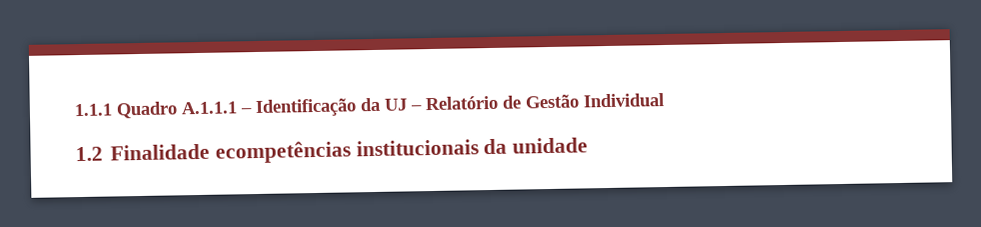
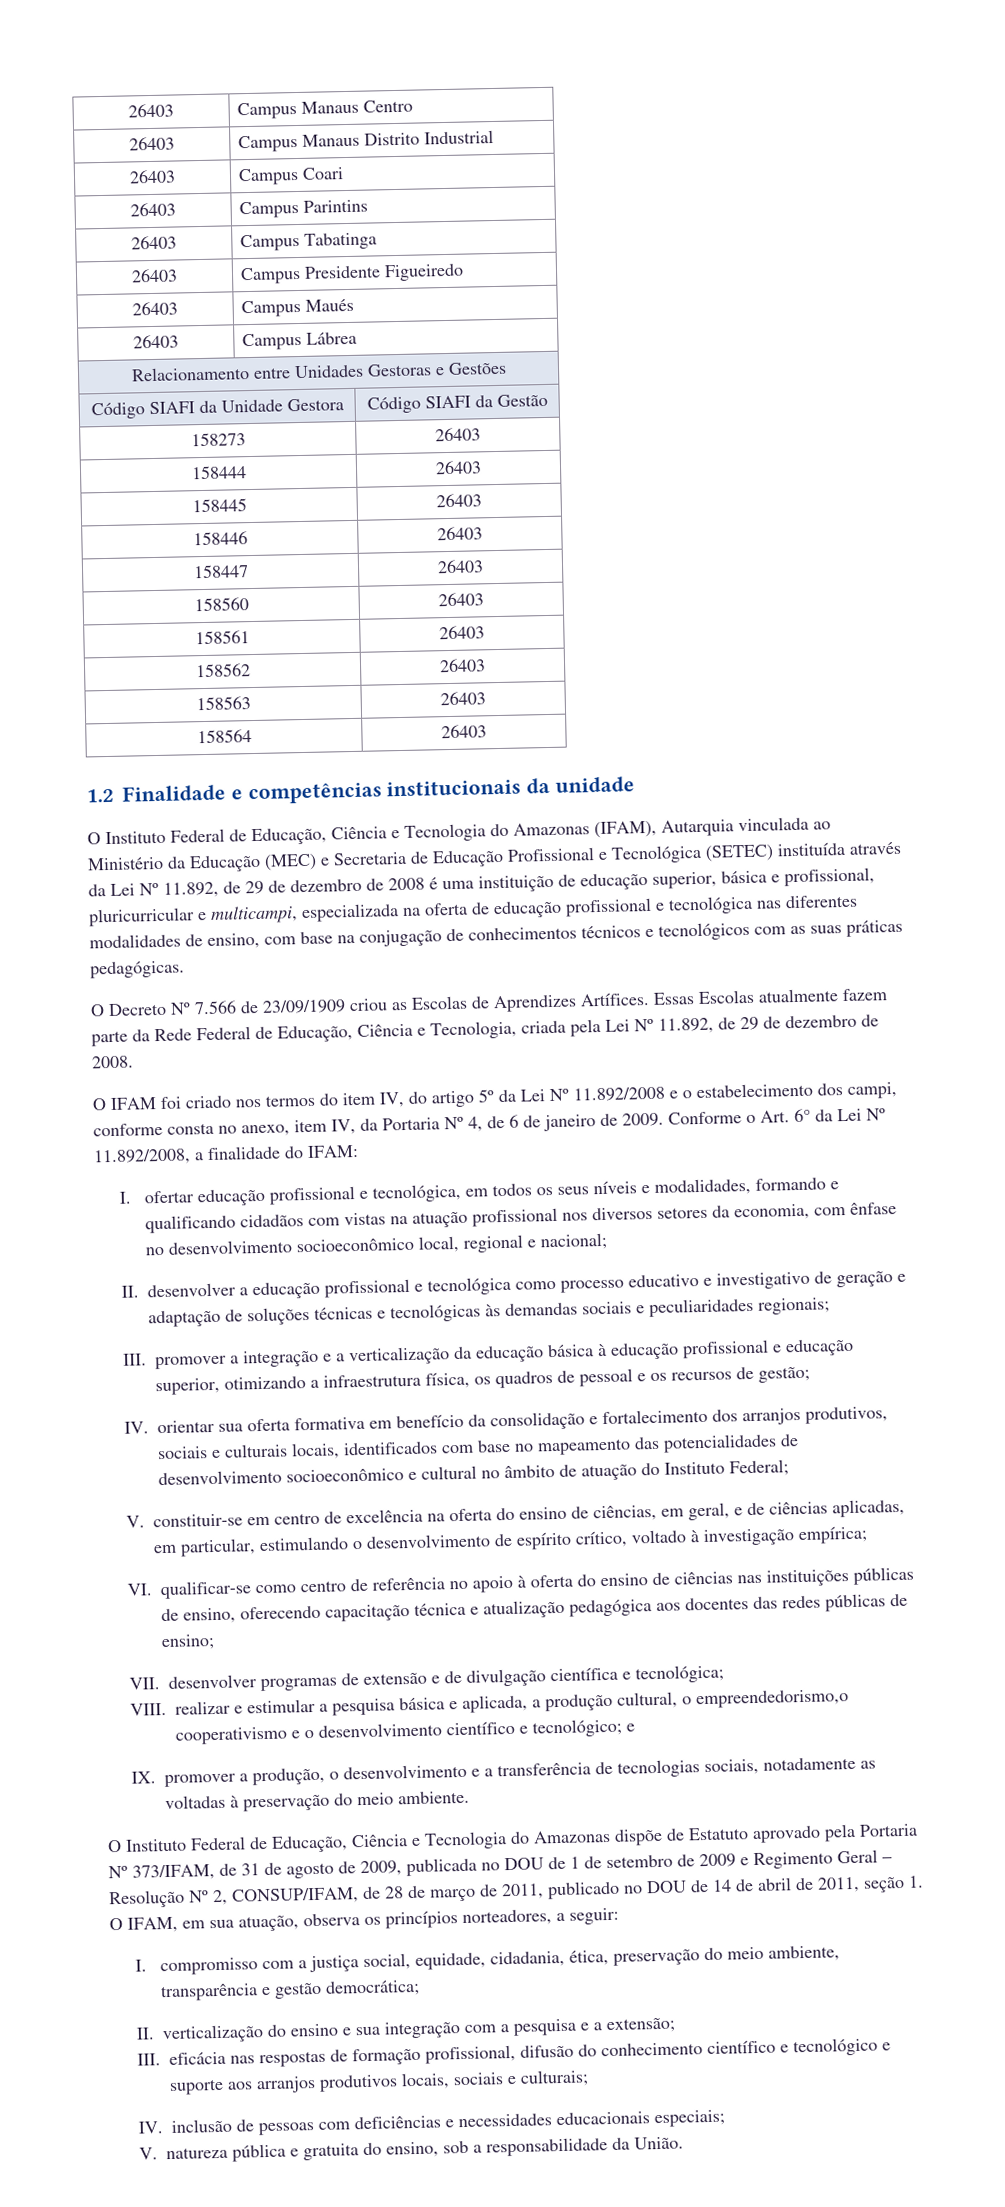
[74,93,664,119] 1.1.1 Quadro A.1.1.1 – Identificação da UJ – Relatório de Gestão Individual -> [128,103,174,118] [237,99,414,120] [129,136,175,151] [238,129,495,153] [129,169,176,184] [238,167,345,186] [130,202,176,217] [239,199,369,219] [131,235,177,250] [240,232,378,252] [131,268,178,283] [240,263,465,285] [132,301,178,316] [241,298,355,318] [133,334,179,349] [242,331,358,351] [130,361,507,382] [90,398,344,420] [366,393,548,414] [190,432,246,447] [435,427,481,442] [190,465,247,480] [435,460,482,475] [191,498,247,513] [436,493,482,508] [192,531,248,546] [437,526,483,541] [192,564,249,579] [437,559,484,574] [193,597,249,612] [438,592,484,607] [194,630,250,645] [439,625,485,640] [194,663,251,678] [439,658,486,673] [195,696,251,711] [440,691,486,706] [196,729,252,744] [441,724,487,739] 26403 | Campus Manaus Centro // 26403 | Campus Manaus Distrito Industrial // 26403 | Campus Coari // 26403 | Campus Parintins // 26403 | Campus Tabatinga // 26403 | Campus Presidente Figueiredo // 26403 | Campus Maués // 26403 | Campus Lábrea // Relacionamento entre Unidades Gestoras e Gestões // Código SIAFI da Unidade Gestora | Código SIAFI da Gestão // 158273 | 26403 // 158444 | 26403 // 158445 | 26403 // 158446 | 26403 // 158447 | 26403 // 158560 | 26403 // 158561 | 26403 // 158562 | 26403 // 158563 | 26403 // 158564 | 26403
[214,140,351,164] ecompetências -> [230,782,382,805] e competências
(589, 145) none -> [87,816,831,846] [87,841,901,873] [88,867,875,898] [88,894,858,927] [89,919,903,949] [90,960,185,979] [90,988,887,1017] [91,1014,879,1047] [91,1055,134,1069] [92,1081,897,1111] [93,1108,886,1137] [93,1144,359,1166] [119,1177,840,1207] [145,1201,898,1234] [145,1232,608,1256] [121,1271,907,1300] [148,1297,831,1328] [123,1338,855,1370] [155,1366,811,1396] [124,1406,889,1434] [157,1433,800,1460] [158,1459,790,1486] [126,1498,906,1528] [153,1525,869,1557] [127,1566,915,1600] [161,1593,909,1624] [161,1633,216,1651] [129,1664,725,1692] [130,1689,850,1716] [175,1718,636,1745] [131,1756,877,1788] [165,1790,471,1812] [107,1823,918,1853] [108,1849,892,1881] [109,1875,924,1909] [109,1907,619,1933] [135,1945,841,1976] [160,1979,421,2002] [136,2017,676,2044] [137,2037,892,2068] [169,2069,590,2095] [138,2109,726,2136] [139,2136,685,2162] // O Instituto Federal de Educação, Ciência e Tecnologia do Amazonas (IFAM), Autarquia vinculada ao Ministério da Educação (MEC) e Secretaria de Educação Profissional e Tecnológica (SETEC) instituída através da Lei Nº 11.892, de 29 de dezembro de 2008 é uma instituição de educação superior, básica e profissional, pluricurricular e multicampi, especializada na oferta de educação profissional e tecnológica nas diferentes modalidades de ensino, com base na conjugação de conhecimentos técnicos e tecnológicos com as suas práticas pedagógicas. // O Decreto Nº 7.566 de 23/09/1909 criou as Escolas de Aprendizes Artífices. Essas Escolas atualmente fazem parte da Rede Federal de Educação, Ciência e Tecnologia, criada pela Lei Nº 11.892, de 29 de dezembro de 2008. // O IFAM foi criado nos termos do item IV, do artigo 5º da Lei Nº 11.892/2008 e o estabelecimento dos campi, conforme consta no anexo, item IV, da Portaria Nº 4, de 6 de janeiro de 2009. Conforme o Art. 6° da Lei Nº 11.892/2008, a finalidade do IFAM: // I. ofertar educação profissional e tecnológica, em todos os seus níveis e modalidades, formando e qualificando cidadãos com vistas na atuação profissional nos diversos setores da economia, com ênfase no desenvolvimento socioeconômico local, regional e nacional; // II. desenvolver a educação profissional e tecnológica como processo educativo e investigativo de geração e adaptação de soluções técnicas e tecnológicas às demandas sociais e peculiaridades regionais; // III. promover a integração e a verticalização da educação básica à educação profissional e educação superior, otimizando a infraestrutura física, os quadros de pessoal e os recursos de gestão; // IV. orientar sua oferta formativa em benefício da consolidação e fortalecimento dos arranjos produtivos, sociais e culturais locais, identificados com base no mapeamento das potencialidades de desenvolvimento socioeconômico e cultural no âmbito de atuação do Instituto Federal; // V. constituir-se em centro de excelência na oferta do ensino de ciências, em geral, e de ciências aplicadas, em particular, estimulando o desenvolvimento de espírito crítico, voltado à investigação empírica; // VI. qualificar-se como centro de referência no apoio à oferta do ensino de ciências nas instituições públicas de ensino, oferecendo capacitação técnica e atualização pedagógica aos docentes das redes públicas de ensino; // VII. desenvolver programas de extensão e de divulgação científica e tecnológica; // VIII. realizar e estimular a pesquisa básica e aplicada, a produção cultural, o empreendedorismo,o cooperativismo e o desenvolvimento científico e tecnológico; e // IX. promover a produção, o desenvolvimento e a transferência de tecnologias sociais, notadamente as voltadas à preservação do meio ambiente. // O Instituto Federal de Educação, Ciência e Tecnologia do Amazonas dispõe de Estatuto aprovado pela Portaria Nº 373/IFAM, de 31 de agosto de 2009, publicada no DOU de 1 de setembro de 2009 e Regimento Geral – Resolução Nº 2, CONSUP/IFAM, de 28 de março de 2011, publicado no DOU de 14 de abril de 2011, seção 1. O IFAM, em sua atuação, observa os princípios norteadores, a seguir: // I. compromisso com a justiça social, equidade, cidadania, ética, preservação do meio ambiente, transparência e gestão democrática; // II. verticalização do ensino e sua integração com a pesquisa e a extensão; // III. eficácia nas respostas de formação profissional, difusão do conhecimento científico e tecnológico e suporte aos arranjos produtivos locais, sociais e culturais; // IV. inclusão de pessoas com deficiências e necessidades educacionais especiais; // V. natureza pública e gratuita do ensino, sob a responsabilidade da União.

